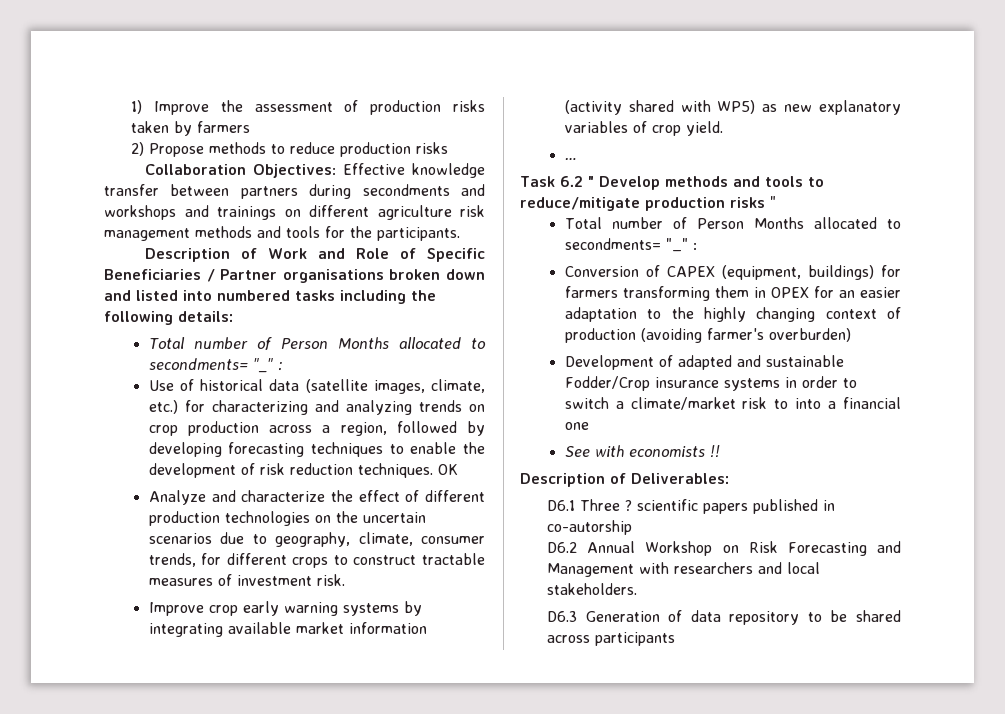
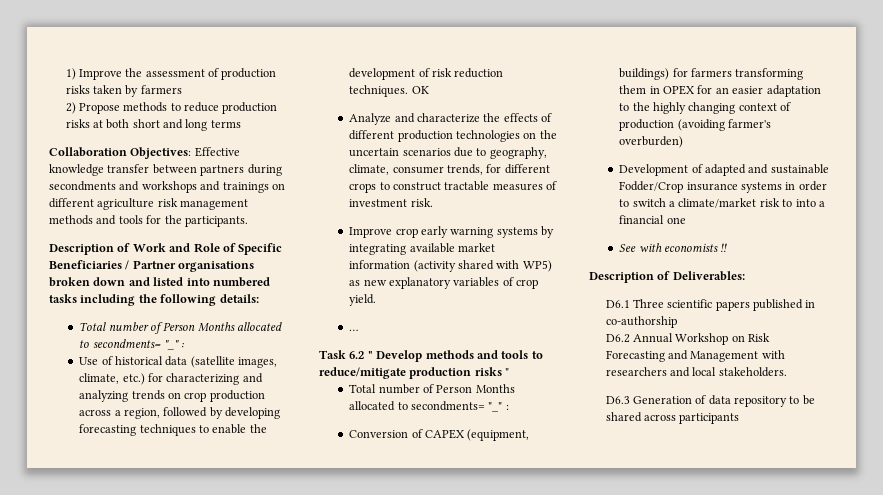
(449, 148) none -> [92,119,241,131] at both short and long terms
[358,490,400,502] effect -> [503,113,538,122] effects
[625,500,633,511] ? -> (664, 303) none
[547,520,633,535] co-autorship -> [605,316,677,328] co-authorship

